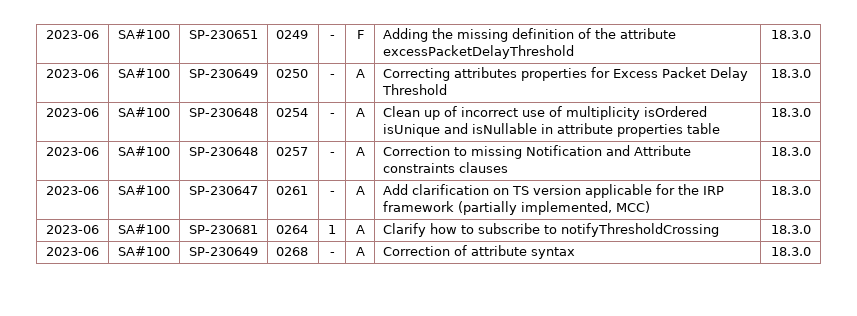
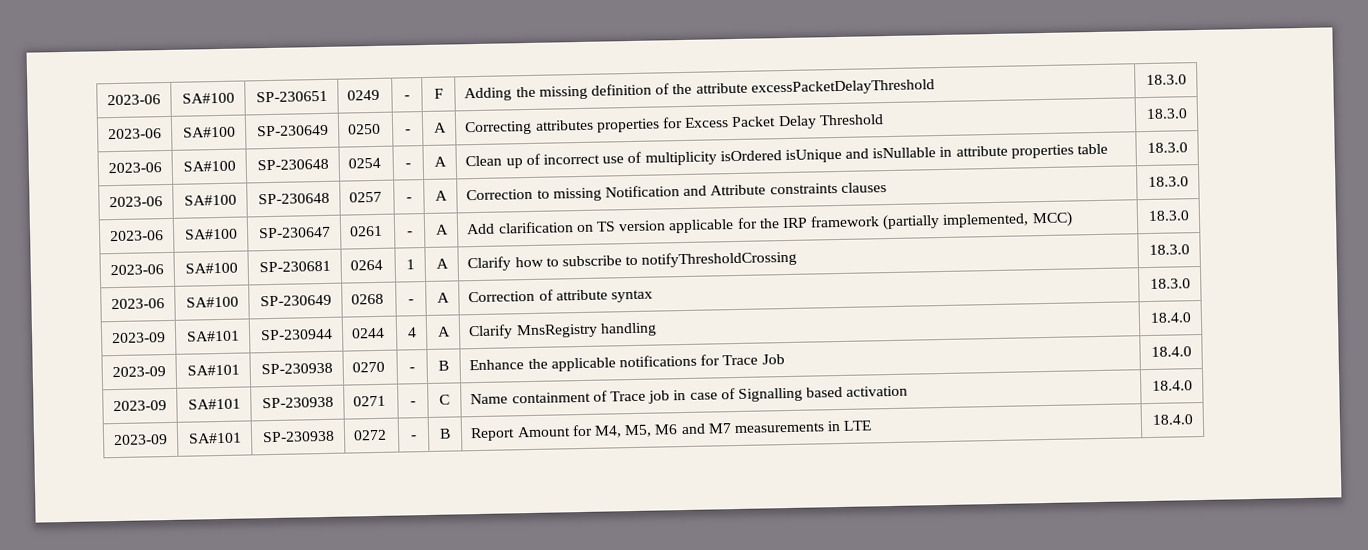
(811, 251) none -> [112,332,166,344] [186,330,240,342] [259,328,333,341] [351,327,386,339] [406,327,417,338] [436,326,451,337] [468,322,657,340] [1149,312,1192,323] [112,366,166,378] [186,364,240,376] [260,362,333,375] [352,361,386,373] [409,367,415,372] [438,360,449,371] [469,354,785,372] [1150,346,1192,357] [113,400,167,412] [187,398,241,410] [261,396,334,409] [353,395,387,407] [410,401,416,406] [439,394,450,405] [470,385,909,405] [1151,380,1193,391] [113,434,168,446] [187,432,242,444] [261,430,335,443] [353,429,388,441] [411,435,417,440] [439,428,451,439] [470,420,873,442] [1151,414,1193,425] // 2023-09 | SA#101 | SP-230944 | 0244 | 4 | A | Clarify MnsRegistry handling | 18.4.0 // 2023-09 | SA#101 | SP-230938 | 0270 | - | B | Enhance the applicable notifications for Trace Job | 18.4.0 // 2023-09 | SA#101 | SP-230938 | 0271 | - | C | Name containment of Trace job in case of Signalling based activation | 18.4.0 // 2023-09 | SA#101 | SP-230938 | 0272 | - | B | Report Amount for M4, M5, M6 and M7 measurements in LTE | 18.4.0

